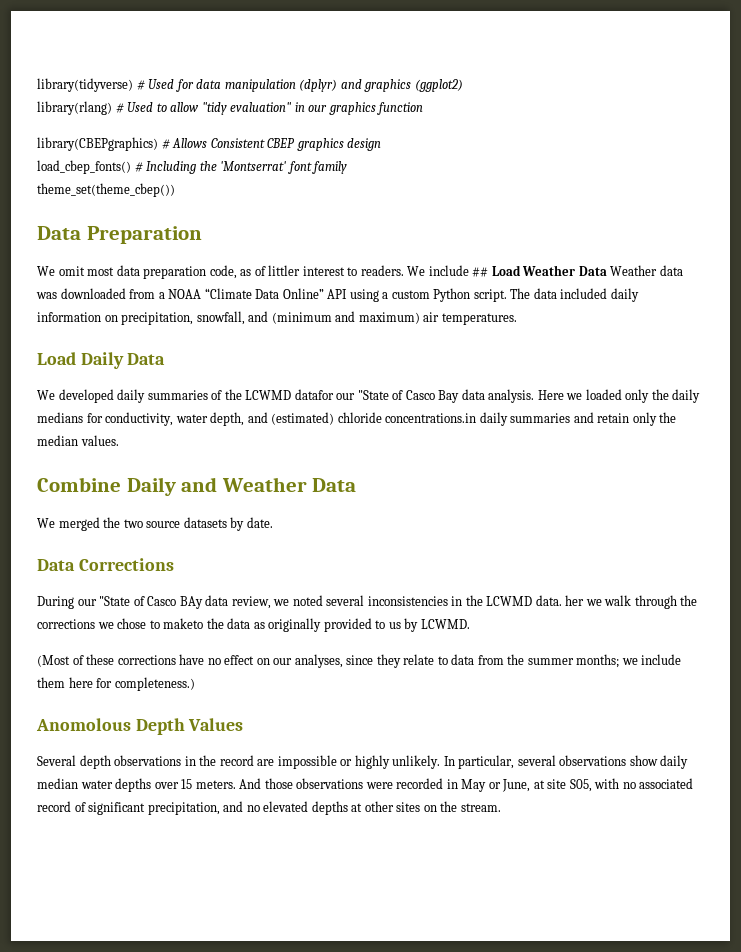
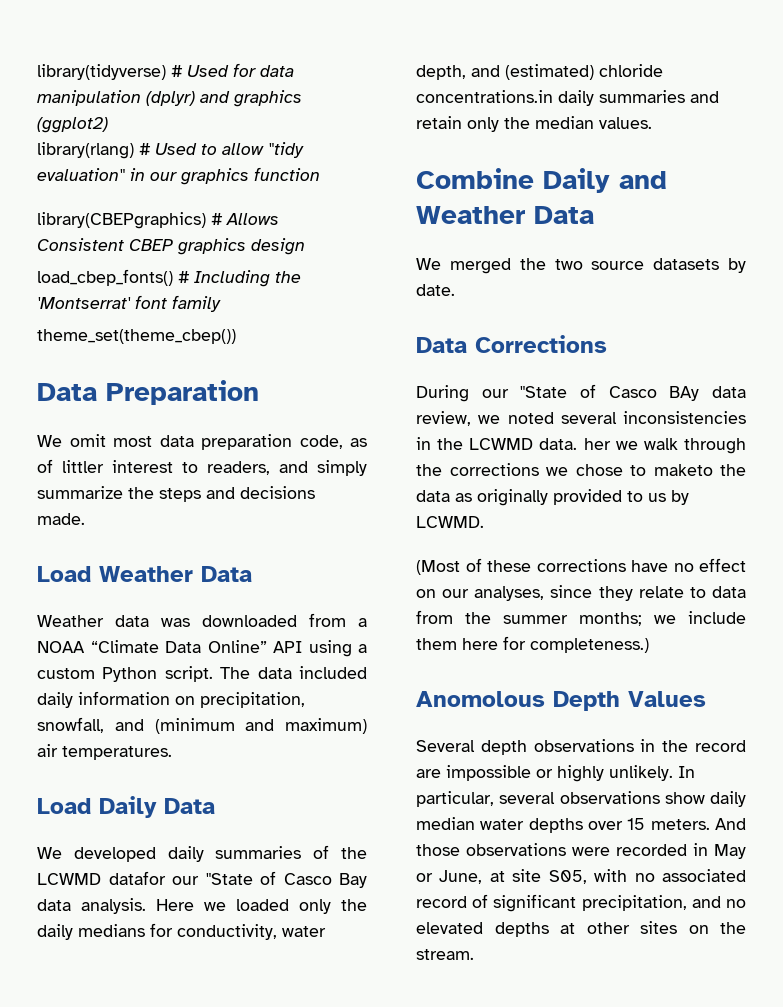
[360,265,489,277] readers. We include ## -> [207,460,367,476] [37,486,315,502] [37,513,85,525] readers, and simply summarize the steps and decisions made. //
(607, 271) none -> (252, 574) //

